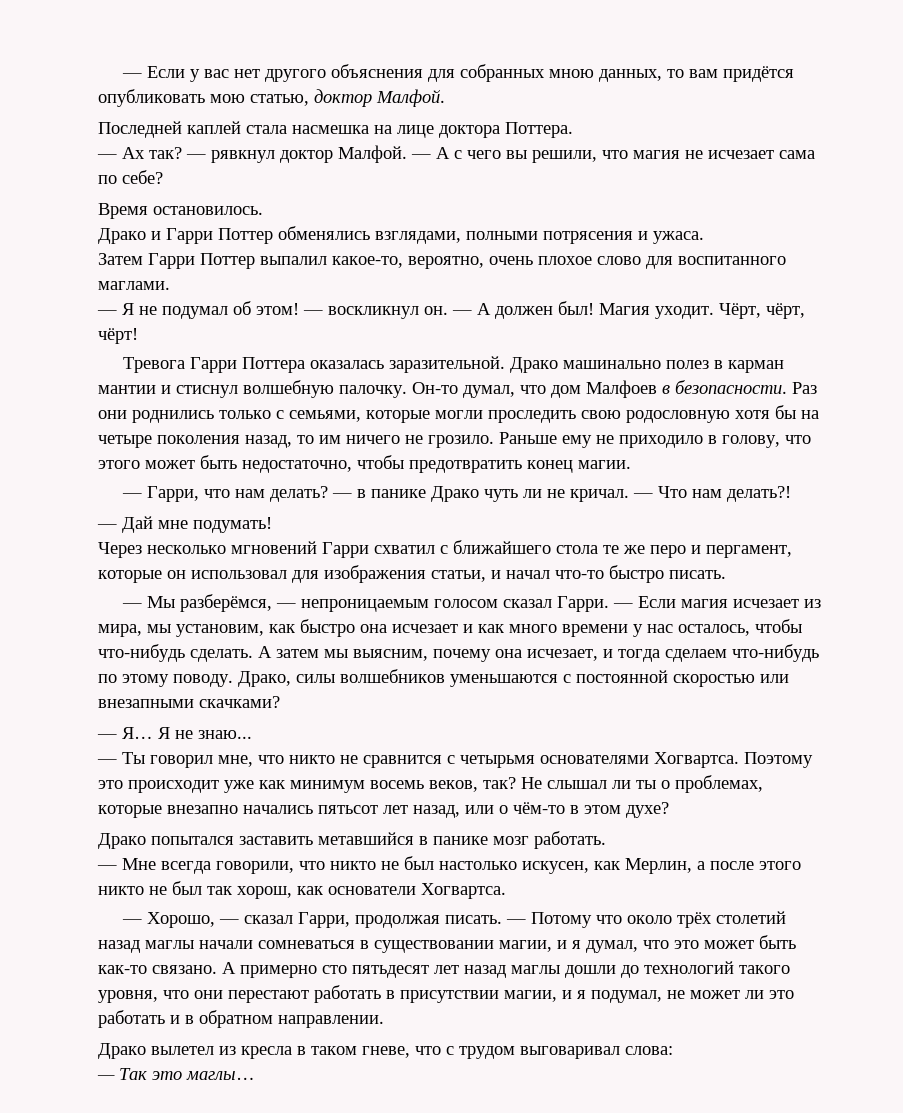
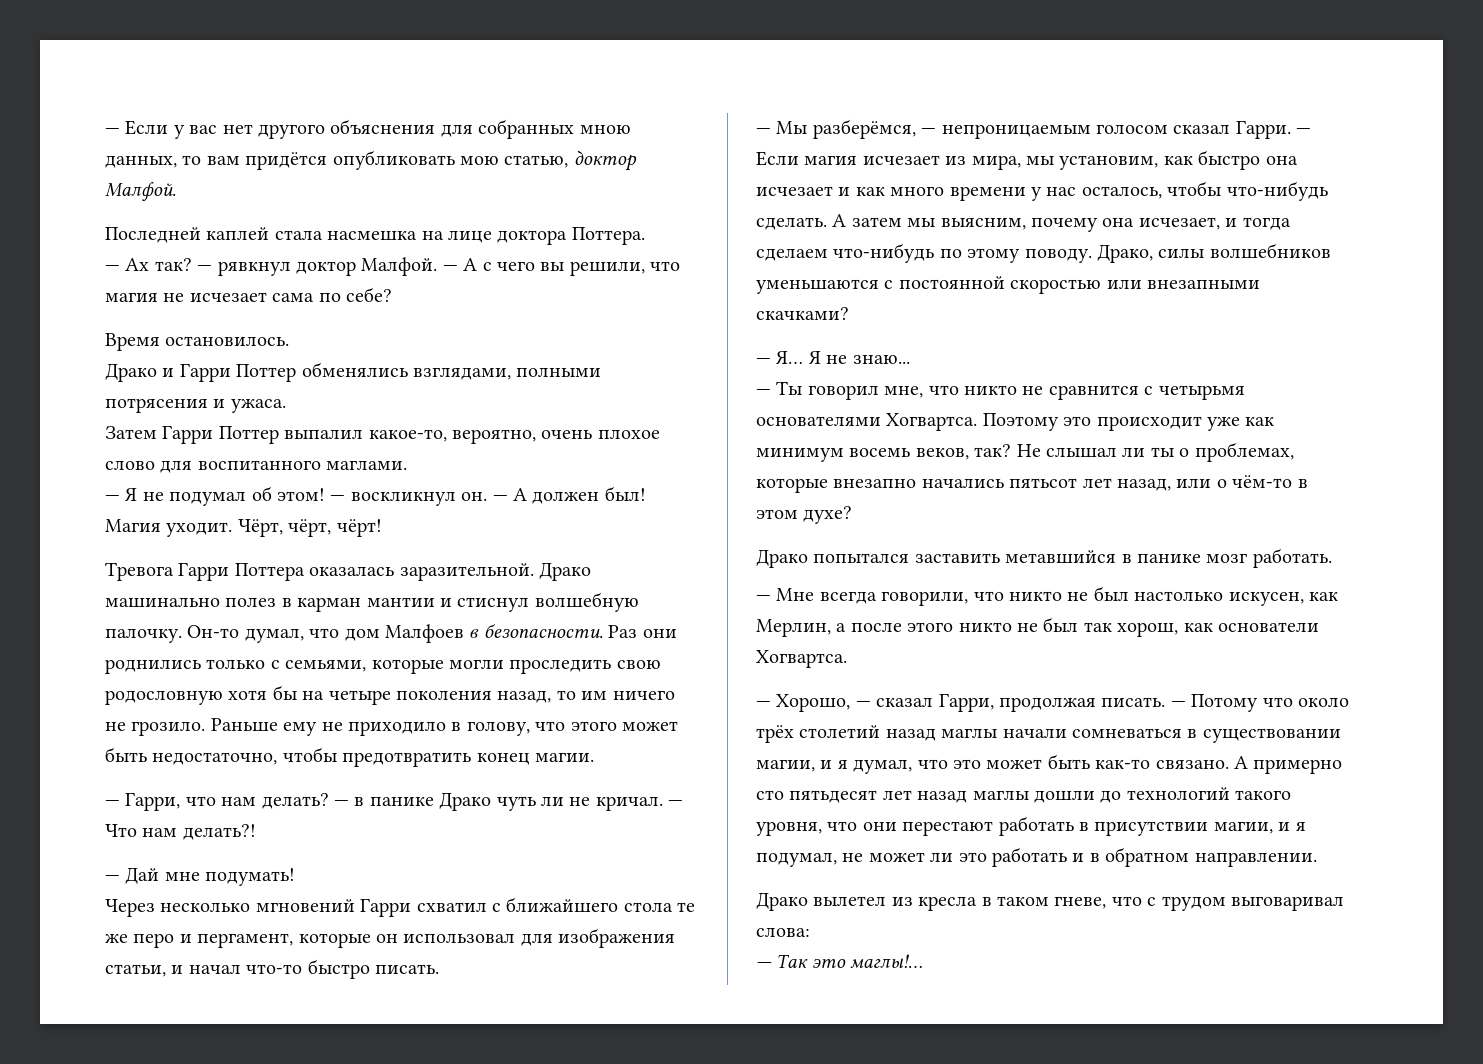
[186,1071,255,1080] маглы… -> [850,954,924,968] маглы!…

